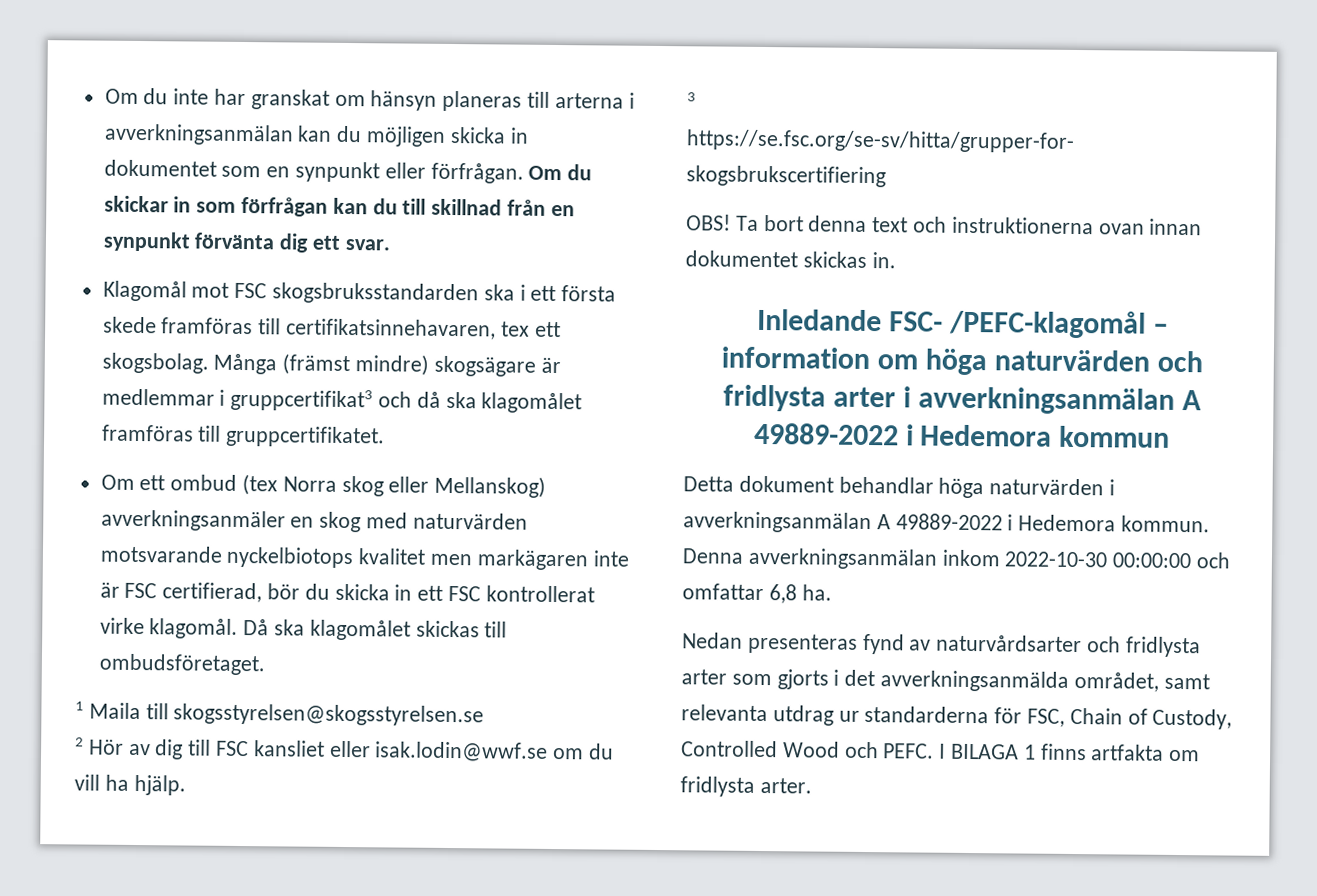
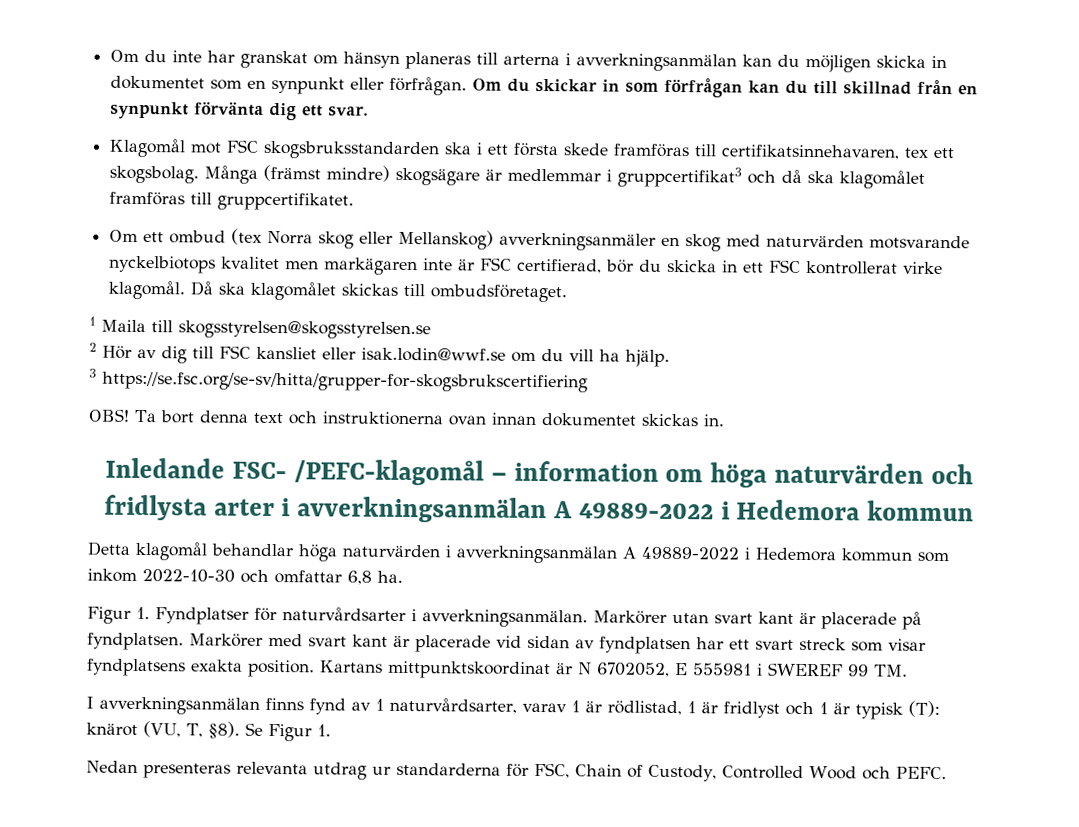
[738,475,834,493] dokument -> [135,541,208,561] klagomål
[1121,515,1211,533] [682,547,938,570] kommun. Denna avverkningsanmälan -> [841,548,949,563] kommun som
[1112,552,1193,569] 00:00:00 -> (235, 576) none
[682,632,1201,658] [681,669,1210,692] Nedan presenteras fynd av naturvårdsarter och fridlysta arter som gjorts i det avverkningsanmälda området, samt -> [87,606,922,630] [87,632,926,655] [87,658,908,680] [86,696,940,720] [86,721,331,742] [86,760,231,779] Figur 1. Fyndplatser för naturvårdsarter i avverkningsanmälan. Markörer utan svart kant är placerade på fyndplatsen. Markörer med svart kant är placerade vid sidan av fyndplatsen har ett svart streck som visar fyndplatsens exakta position. Kartans mittpunktskoordinat är N 6702052, E 555981 i SWEREF 99 TM. // I avverkningsanmälan finns fynd av 1 naturvårdsarter, varav 1 är rödlistad, 1 är fridlyst och 1 är typisk (T): knärot (VU, T, §8). Se Figur 1. // Nedan presenteras
[939,743,1201,762] [680,776,812,797] I BILAGA 1 finns artfakta om fridlysta arter. -> (947, 773) none

